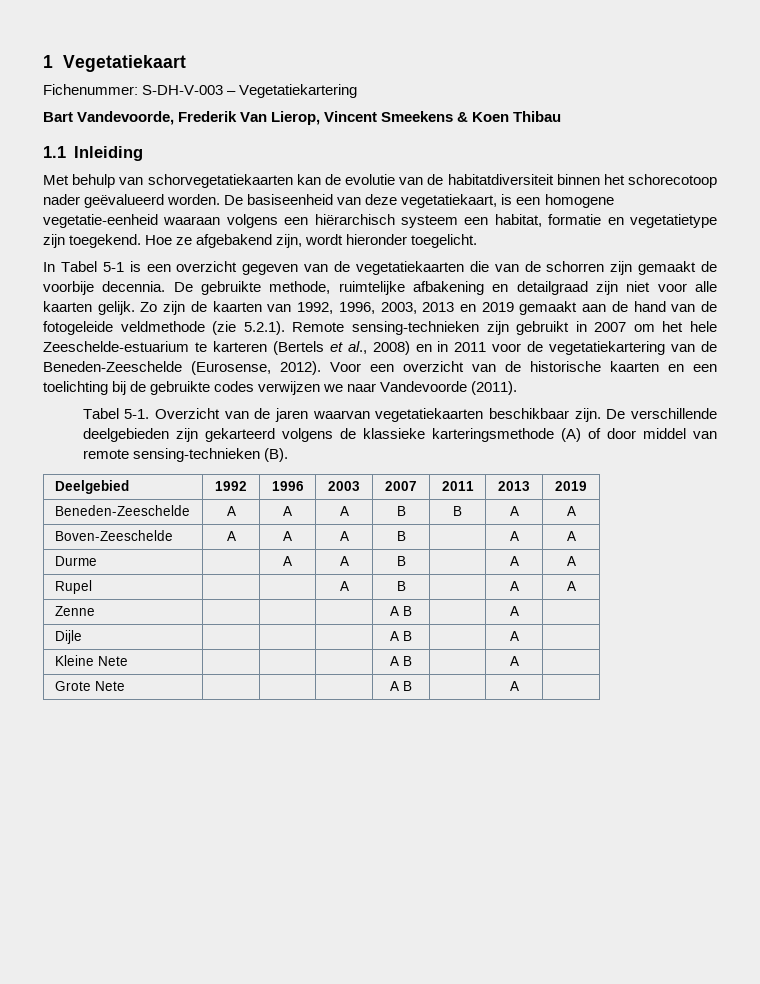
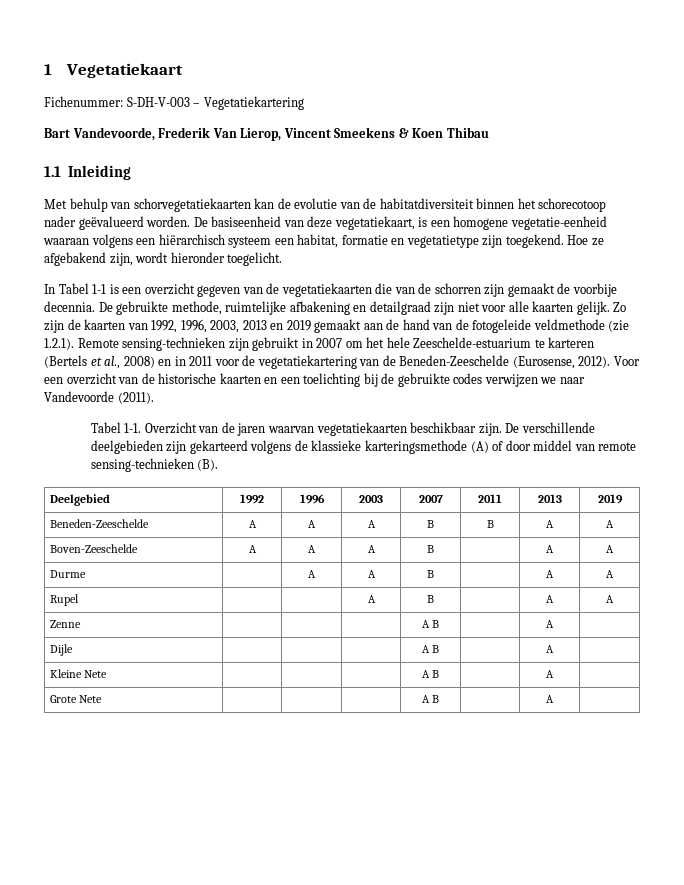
[102,262,124,272] 5-1 -> [92,284,107,294] 1-1
[243,321,285,335] 5.2.1). -> [44,338,74,350] 1.2.1).
[124,409,150,419] 5-1. -> [124,423,142,433] 1-1.

